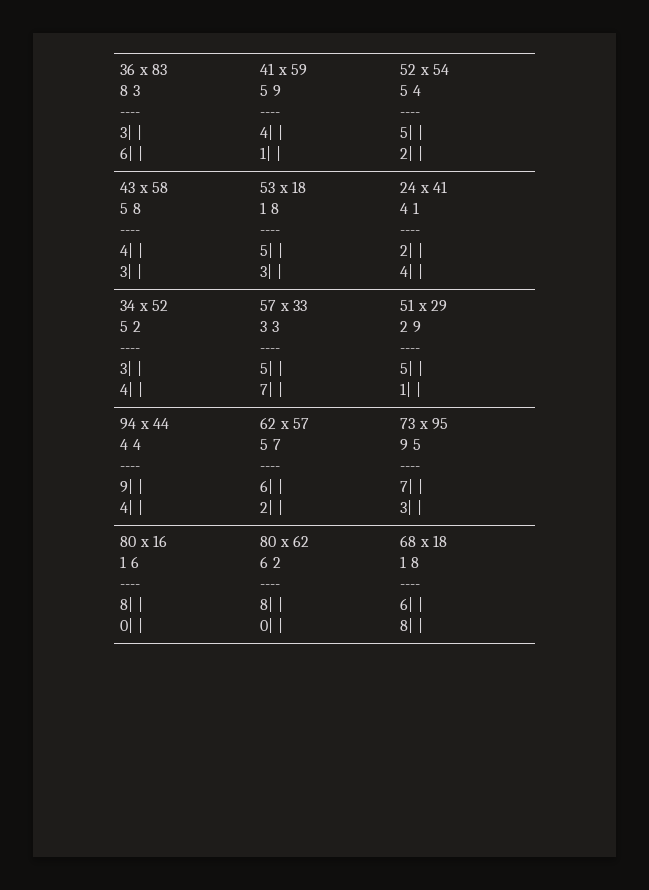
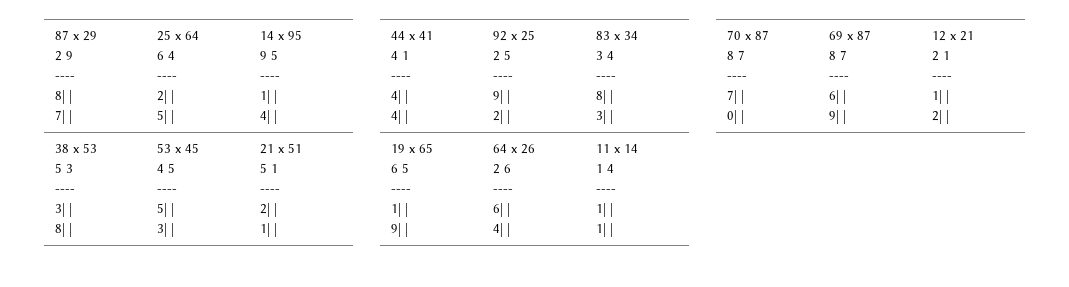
[120,63,168,75] [120,85,140,96] [120,112,141,117] [120,125,142,140] [120,146,143,161] [260,63,308,76] [260,85,281,97] [260,112,281,117] [260,125,283,140] [260,146,281,161] [400,64,450,75] [400,85,421,96] [400,112,421,117] [400,125,423,140] [400,146,423,161] [120,182,169,193] [120,203,141,214] [120,230,141,235] [120,243,143,258] [120,264,133,279] 36 x 83 // 8 3 // ---- // 3| | // 6| | | 41 x 59 // 5 9 // ---- // 4| | // 1| | | 52 x 54 // 5 4 // ---- // 5| | // 2| | // 43 x 58 // 5 8 // ---- // 4| | // 3| -> [55,30,98,41] [55,51,74,61] [55,76,76,80] [55,90,73,104] [55,110,73,124] [157,30,200,41] [157,51,176,60] [157,76,178,80] [157,90,175,104] [157,110,175,124] [260,30,303,40] [260,50,279,60] [260,76,281,80] [260,90,278,104] [260,110,278,124] [55,143,98,153] [55,163,74,173] [55,189,76,193] [55,203,73,217] [55,223,66,237] 87 x 29 // 2 9 // ---- // 8| | // 7| | | 25 x 64 // 6 4 // ---- // 2| | // 5| | | 14 x 95 // 9 5 // ---- // 1| | // 4| | // 38 x 53 // 5 3 // ---- // 3| | // 8|
[292,181,307,193] [260,202,279,214] 18 // 1 8 -> [185,143,200,153] [157,163,176,173] 45 // 4 5
[400,182,417,193] 24 -> [260,143,303,154] [260,163,279,173] [260,189,281,193] [260,203,278,217] [260,223,278,237] [391,31,406,40] 21 x 51 // 5 1 // ---- // 2| | // 1| | // 44
[400,243,423,258] [400,264,423,279] [120,300,169,311] [120,321,141,332] [120,348,141,353] [120,361,142,376] [120,382,143,397] [260,300,308,311] [260,321,279,332] [260,348,281,353] [260,361,283,376] [260,382,283,397] [400,299,448,312] [400,321,421,333] [400,348,421,353] [400,361,423,376] [400,382,421,397] [120,418,170,430] [120,439,141,450] [120,466,141,471] [120,479,143,494] [120,500,143,515] [260,417,310,429] [260,439,269,450] // 2| | // 4| | // 34 x 52 // 5 2 // ---- // 3| | // 4| | | 57 x 33 // 3 3 // ---- // 5| | // 7| | | 51 x 29 // 2 9 // ---- // 5| | // 1| | // 94 x 44 // 4 4 // ---- // 9| | // 4| | | 62 x 57 // 5 -> [391,90,409,104] [391,110,409,124] [493,30,536,41] [493,50,512,61] [493,76,514,80] [493,90,511,104] [493,110,511,124] [596,31,639,40] [596,51,615,60] [596,76,617,80] [596,90,614,104] [596,110,614,124] [391,143,434,153] [391,163,410,173] [391,189,412,193] [391,203,409,217] [391,223,409,237] [493,144,536,154] [493,164,512,174] [493,189,514,193] [493,203,511,217] [493,223,511,237] [596,144,639,153] [596,164,615,173] [596,189,617,193] [596,203,614,217] [596,223,614,237] [727,30,770,40] [727,50,746,60] [727,76,748,80] [727,90,745,104] [727,110,745,124] [829,30,872,40] [829,51,837,60] // 4| | // 4| | | 92 x 25 // 2 5 // ---- // 9| | // 2| | | 83 x 34 // 3 4 // ---- // 8| | // 3| | // 19 x 65 // 6 5 // ---- // 1| | // 9| | | 64 x 26 // 2 6 // ---- // 6| | // 4| | | 11 x 14 // 1 4 // ---- // 1| | // 1| | // 70 x 87 // 8 7 // ---- // 7| | // 0| | | 69 x 87 // 8
[260,500,283,515] [400,418,449,430] [400,439,421,451] [400,466,421,471] [400,479,423,494] [400,500,422,515] [120,535,168,547] [120,556,139,568] [120,584,141,589] [120,597,143,612] [120,618,143,633] [260,535,310,547] [260,556,281,568] [260,584,281,589] [260,597,283,612] [260,618,283,633] [400,535,448,547] [400,556,419,568] [400,584,421,589] [400,597,423,612] [400,618,423,633] 2| | | 73 x 95 // 9 5 // ---- // 7| | // 3| | // 80 x 16 // 1 6 // ---- // 8| | // 0| | | 80 x 62 // 6 2 // ---- // 8| | // 0| | | 68 x 18 // 1 8 // ---- // 6| | // 8| | -> [829,110,847,124] [932,31,975,41] [932,51,951,61] [932,76,953,80] [932,90,950,104] [932,110,950,124] 9| | | 12 x 21 // 2 1 // ---- // 1| | // 2| |

